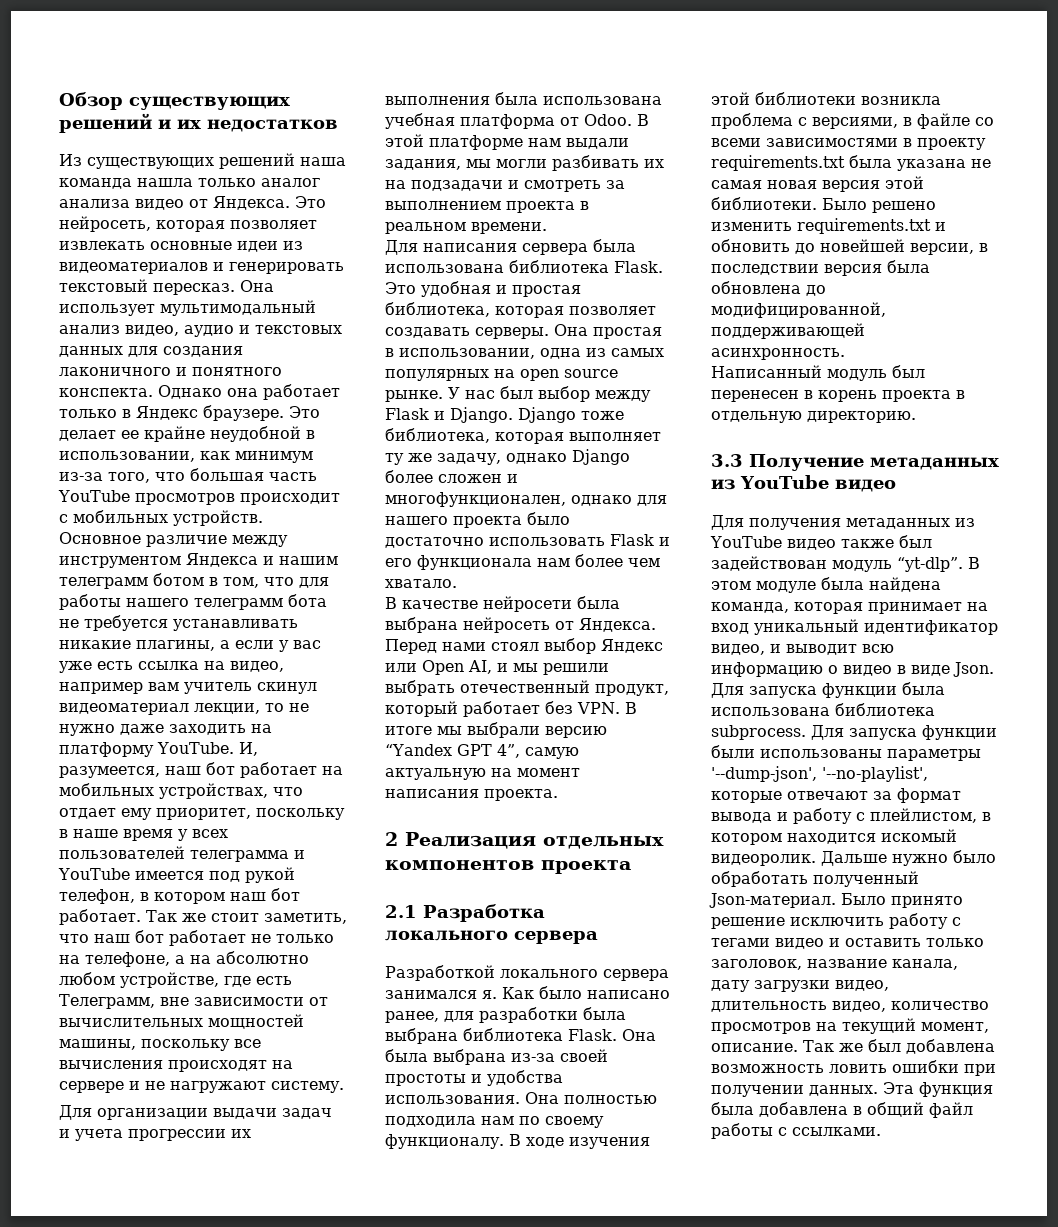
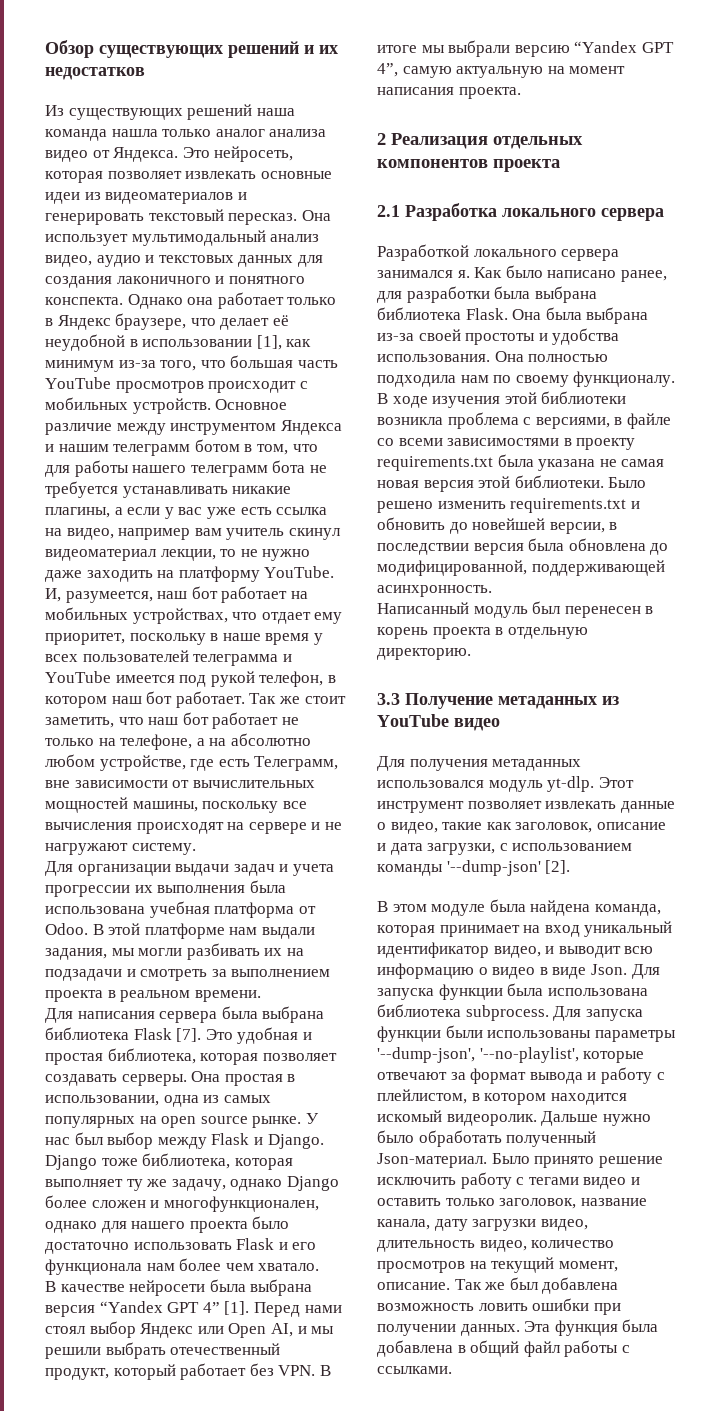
[203,405,320,421] [59,426,315,442] [59,451,195,462] браузере. Это делает ее крайне неудобной в использовании, -> [115,313,289,330] [45,334,282,351] браузере, что делает её неудобной в использовании [1],
[385,260,663,273] использована библиотека Flask. -> [262,1006,325,1023] [45,1027,202,1042] выбрана библиотека Flask [7].
[463,617,656,633] нейросеть от Яндекса. -> [45,1301,250,1317] версия “Yandex GPT 4” [1].
[955,518,975,527] [710,535,932,550] [711,556,963,572] из YouTube видео также был задействован модуль “yt-dlp”. -> [377,776,634,792] [377,801,675,813] [377,822,666,834] [377,843,633,855] [377,860,571,876] использовался модуль yt-dlp. Этот инструмент позволяет извлекать данные о видео, такие как заголовок, описание и дата загрузки, с использованием команды '--dump-json' [2]. //

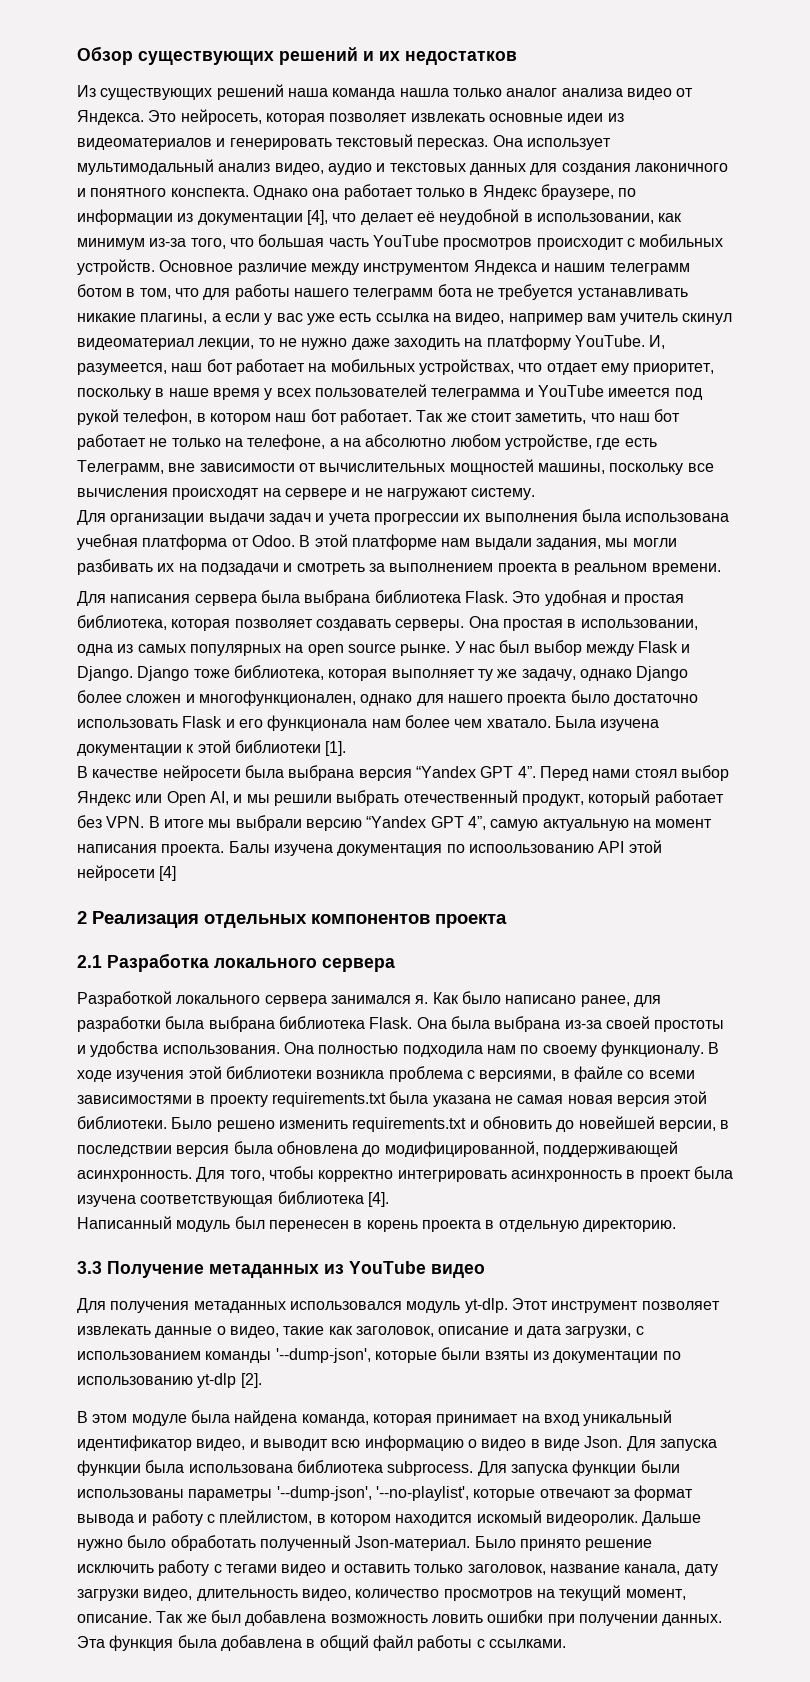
(187, 321) none -> [618,188,637,197] [77,209,328,225] по информации из документации [4],
[142,335,282,350] использовании [1], -> [536,213,654,224] использовании,
[133,1028,202,1042] Flask [7]. -> [464,591,508,603] Flask.
(320, 1267) none -> [554,716,660,731] [77,740,347,756] Была изучена документации к этой библиотеки [1].
[202,1301,250,1315] 4” [1]. -> [517,766,536,778] 4”.
(521, 93) none -> [228,840,662,856] [77,865,177,881] Балы изучена документация по испоользованию API этой нейросети [4]
(492, 591) none -> [196,1166,733,1182] [77,1191,389,1207] Для того, чтобы корректно интегрировать асинхронность в проект была изучена соответствующая библиотека [4].
[446,860,541,876] '--dump-json' -> [275,1347,681,1363] [77,1373,237,1388] '--dump-json', которые были взяты из документации по использованию yt-dlp

